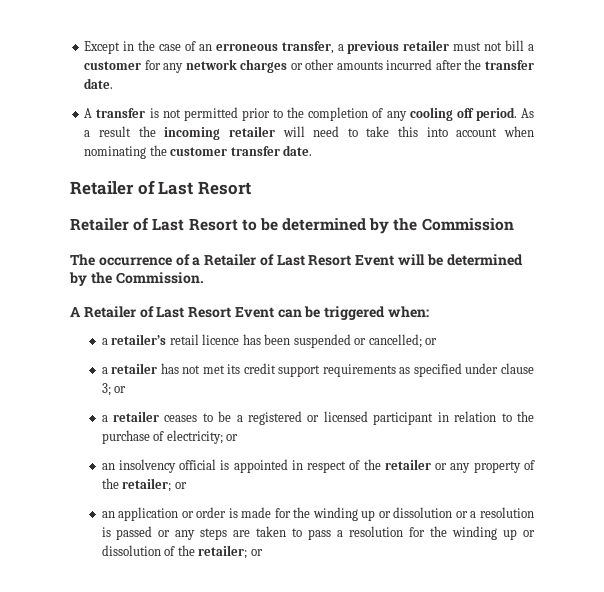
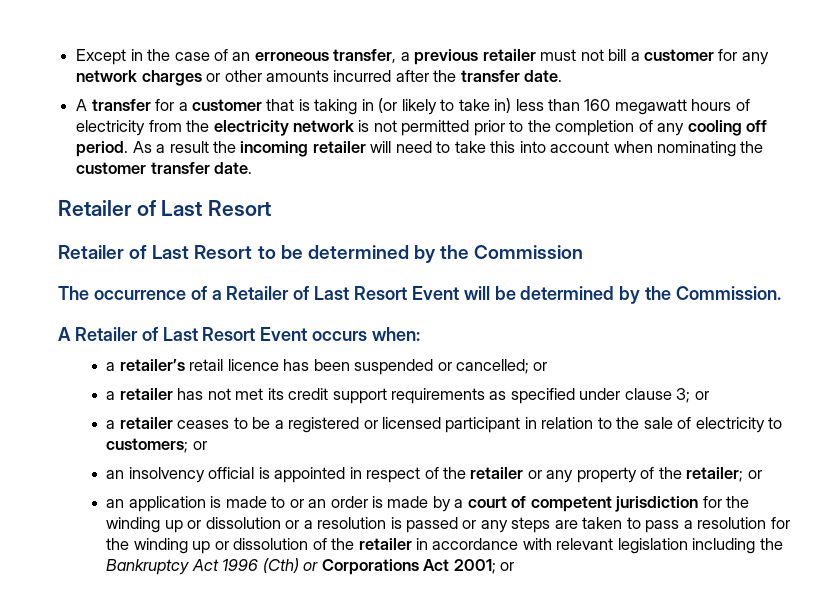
(146, 113) none -> [155,98,750,115] [76,120,354,136] for a customer that is taking in (or likely to take in) less than 160 megawatt hours of electricity from the electricity network
[277,306,386,320] can be triggered -> [312,331,368,341] occurs
[101,430,223,444] purchase of electricity; -> [643,417,783,433] [106,438,189,453] sale of electricity to customers;
[181,507,272,518] or order is made -> [210,496,699,512] is made to or an order is made by a court of competent jurisdiction
[198,545,248,559] retailer; -> [358,538,783,554] [106,558,496,575] retailer in accordance with relevant legislation including the Bankruptcy Act 1996 (Cth) or Corporations Act 2001;

